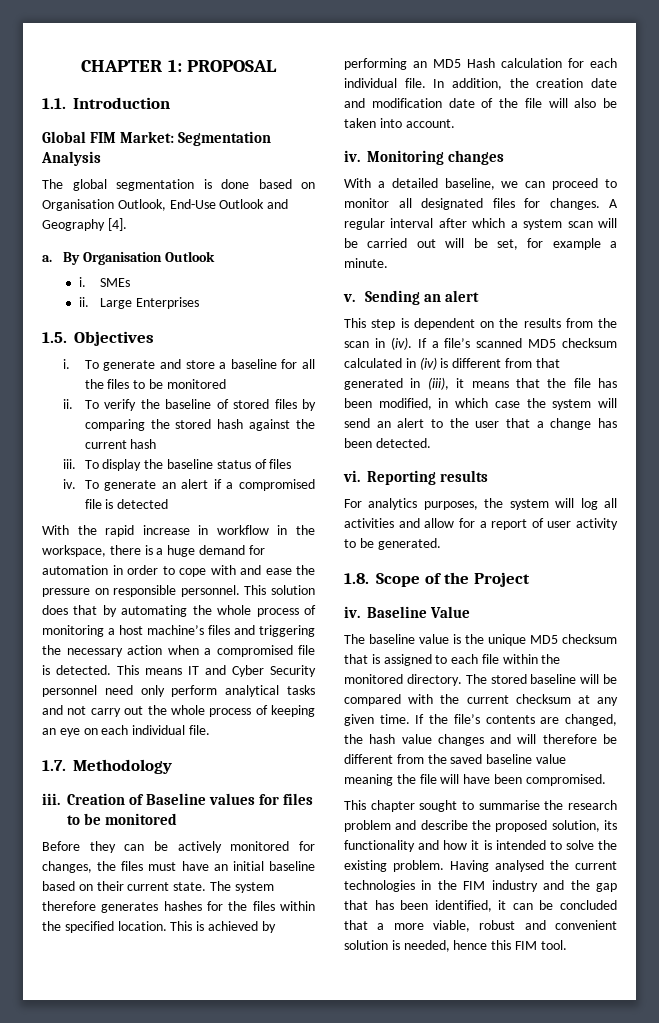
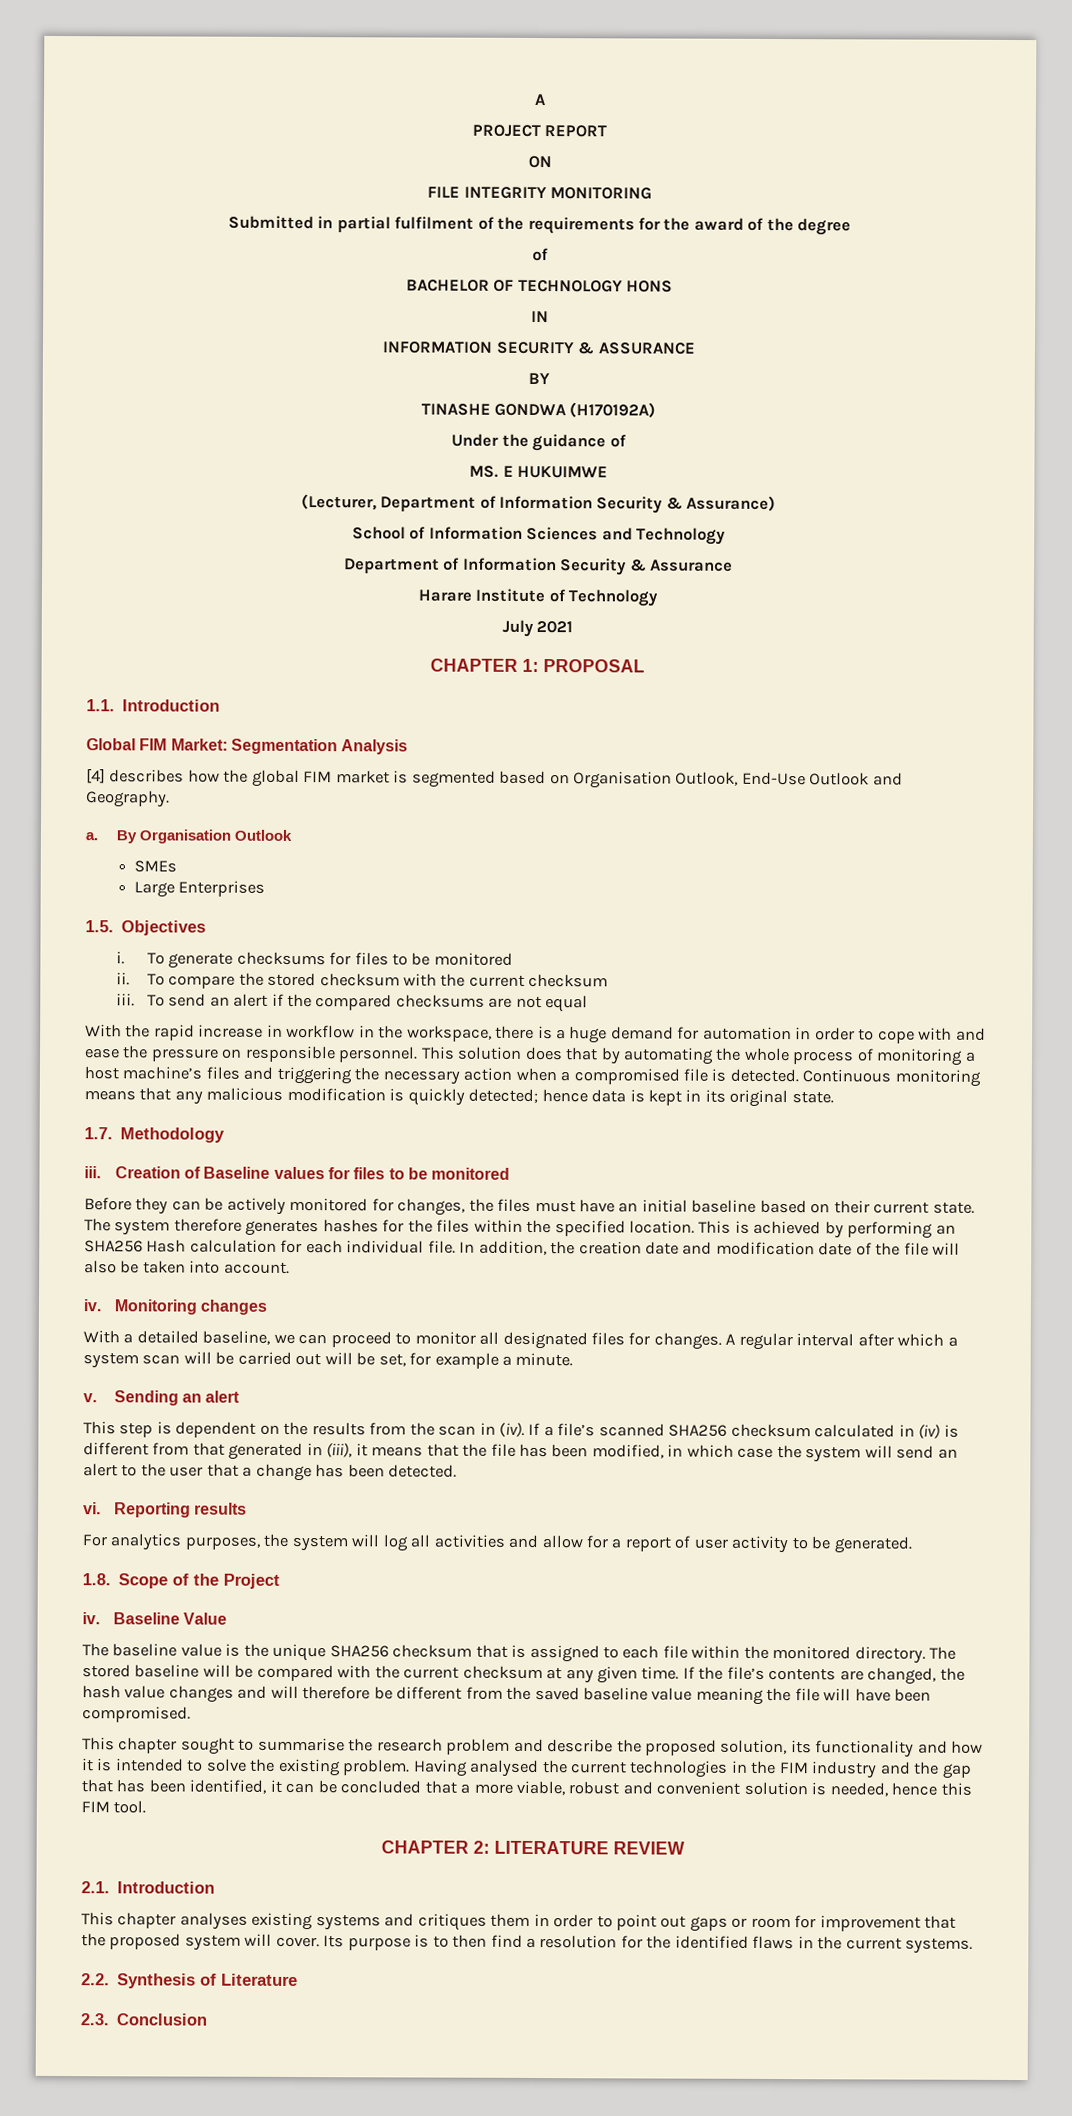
(81, 66) none -> [534,93,546,106] [471,124,608,138] [527,155,552,169] [427,186,652,200] [227,215,852,236] [531,247,549,262] [405,279,674,293] [530,310,549,323] [382,341,695,355] [527,372,550,385] [420,402,657,418] [451,433,627,452] [469,465,608,479] [300,494,777,514] [351,526,727,545] [343,557,734,576] [417,588,659,607] [501,619,574,637] A // PROJECT REPORT // ON // FILE INTEGRITY MONITORING // Submitted in partial fulfilment of the requirements for the award of the degree // of // BACHELOR OF TECHNOLOGY HONS // IN // INFORMATION SECURITY & ASSURANCE // BY // TINASHE GONDWA (H170192A) // Under the guidance of // MS. E HUKUIMWE // (Lecturer, Department of Information Security & Assurance) // School of Information Sciences and Technology // Department of Information Security & Assurance // Harare Institute of Technology // July 2021 //
[42,179,249,191] The global segmentation is done -> [86,768,496,788] [4] describes how the global FIM market is segmented
[42,218,127,231] Geography [4]. -> [86,790,170,808] Geography.
[78,277,86,287] i. -> (292, 835) none
[78,297,89,307] ii. -> (177, 866) none
[159,359,315,369] [84,379,104,389] and store a baseline for all the -> [236,951,352,966] checksums for
[104,399,316,411] [84,419,315,431] [84,439,157,449] verify the baseline of stored files by comparing the stored hash against the current hash -> [168,972,609,989] compare the stored checksum with the current checksum
[102,459,292,471] [63,479,315,491] [84,499,169,509] display the baseline status of files // iv. To generate an alert if a compromised file is detected -> [168,993,589,1013] send an alert if the compared checksums are not equal
[117,665,316,677] [42,685,315,697] [42,705,315,717] [42,725,210,737] This means IT and Cyber Security personnel need only perform analytical tasks and not carry out the whole process of keeping an eye on each individual file. -> [802,1069,981,1087] [84,1087,834,1108] Continuous monitoring means that any malicious modification is quickly detected; hence data is kept in its original state.
[433,59,461,68] MD5 -> [84,1240,143,1253] SHA256
[528,339,557,348] MD5 -> [668,1424,728,1437] SHA256
[530,635,558,644] MD5 -> [329,1645,389,1658] SHA256
(567, 945) none -> [380,1840,685,1855] [81,1881,216,1894] [81,1912,957,1932] [81,1933,974,1954] [81,1973,299,1989] [80,2013,208,2026] // CHAPTER 2: LITERATURE REVIEW // 2.1. Introduction // This chapter analyses existing systems and critiques them in order to point out gaps or room for improvement that the proposed system will cover. Its purpose is to then find a resolution for the identified flaws in the current systems. // 2.2. Synthesis of Literature // 2.3. Conclusion

